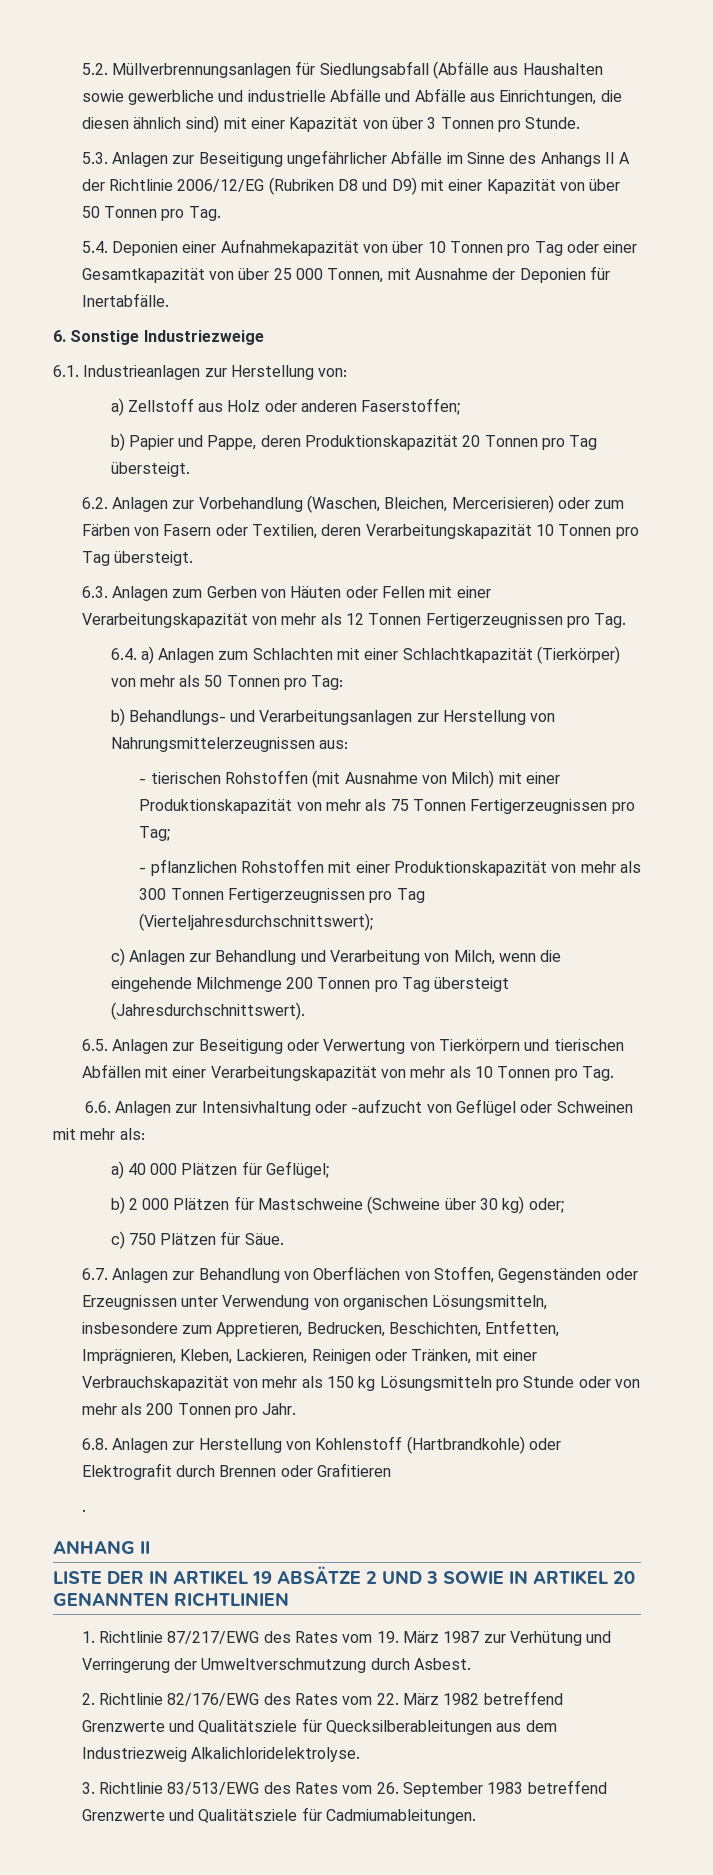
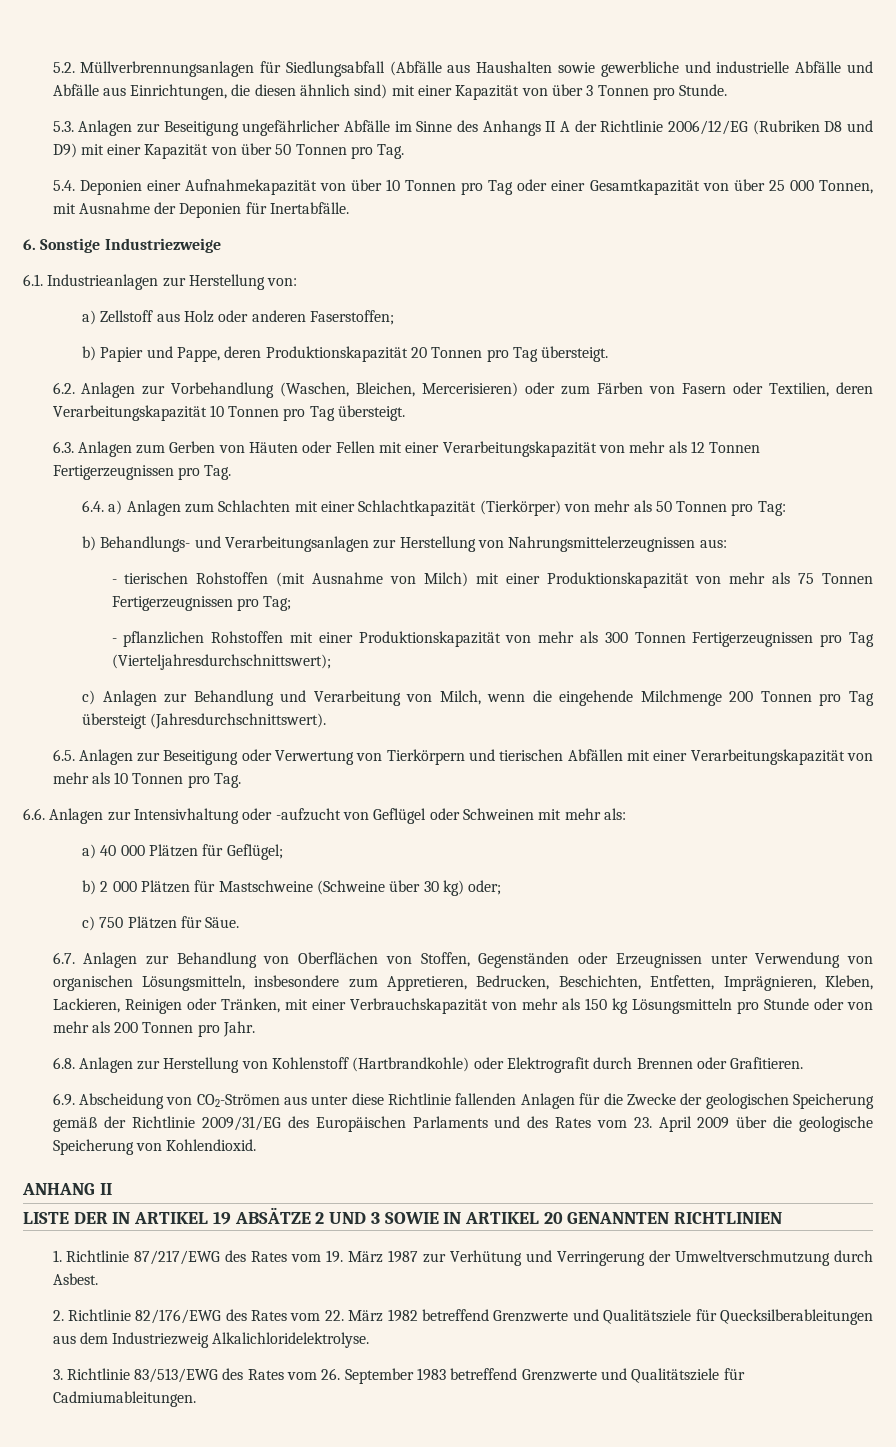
[317,1463,392,1477] [81,1509,86,1512] Grafitieren // . -> [730,1057,804,1069] [52,1093,874,1109] [52,1116,873,1132] [52,1139,257,1155] Grafitieren. // 6.9. Abscheidung von CO2-Strömen aus unter diese Richtlinie fallenden Anlagen für die Zwecke der geologischen Speicherung gemäß der Richtlinie 2009/31/EG des Europäischen Parlaments und des Rates vom 23. April 2009 über die geologische Speicherung von Kohlendioxid.

